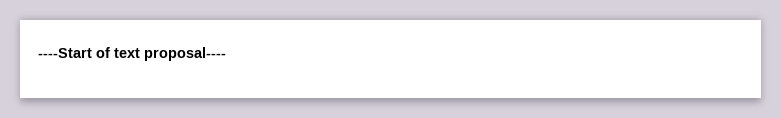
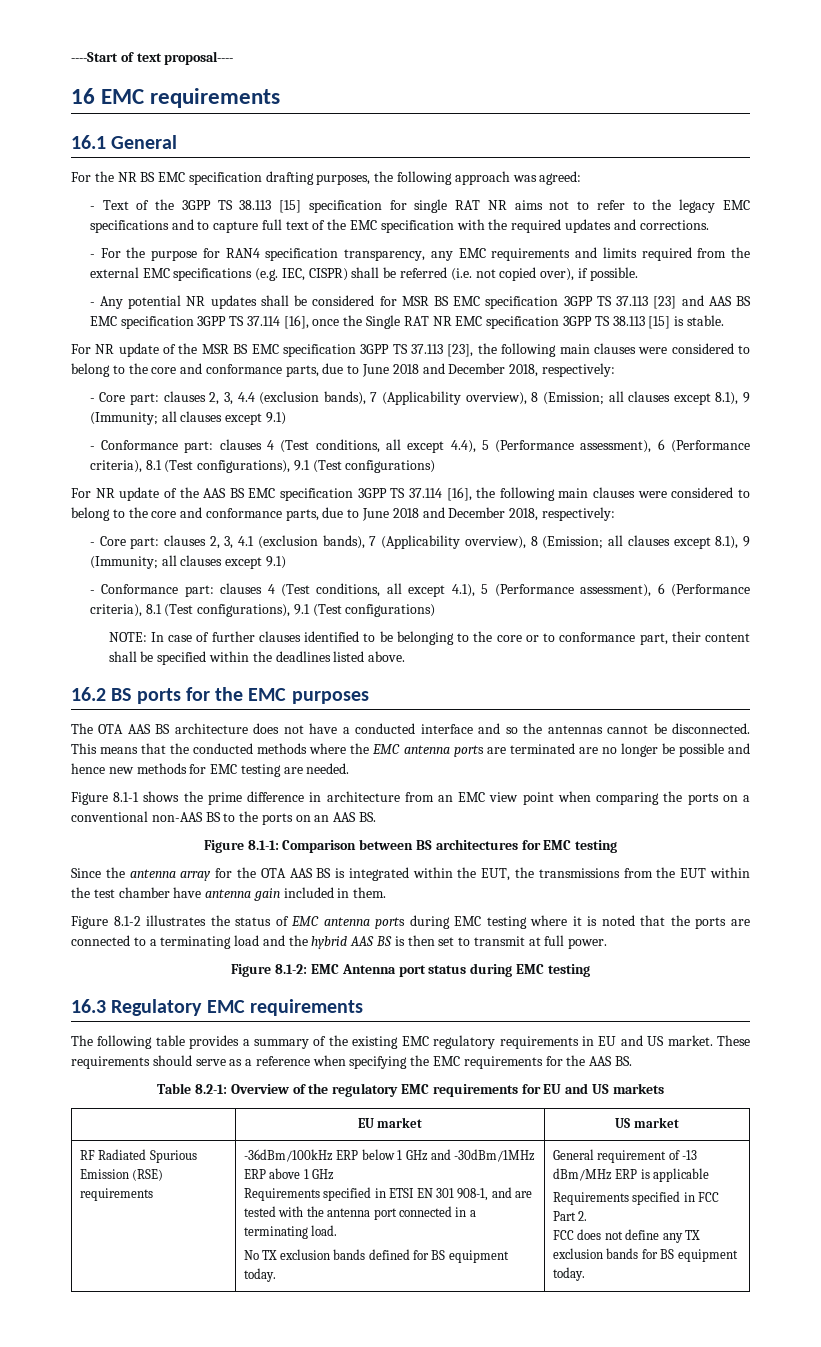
(226, 54) none -> [71,88,281,108] [71,135,178,149] [71,171,582,185] [89,199,750,213] [89,219,709,233] [89,247,750,261] [89,267,638,281] [89,295,751,309] [89,315,724,329] [71,343,750,357] [71,363,615,377] [89,391,750,405] [89,411,286,425] [89,439,750,453] [89,460,436,473] [71,487,751,501] [71,507,615,521] [89,535,751,549] [89,555,286,569] [89,583,750,597] [89,604,436,617] [108,631,751,645] [108,651,406,665] [71,687,369,704] [71,723,751,734] [71,743,750,757] [71,763,350,777] [71,791,750,805] [71,811,377,825] [203,839,618,853] [71,867,750,881] [71,887,387,901] [71,915,750,929] [71,935,608,949] [231,963,590,977] [71,999,363,1016] [71,1035,750,1049] [71,1055,632,1069] [157,1083,664,1097] [357,1117,423,1128] [615,1117,679,1128] [80,1149,197,1163] [80,1169,164,1181] [80,1188,154,1201] [244,1149,536,1162] [244,1168,335,1180] [244,1187,533,1201] [244,1206,476,1220] [244,1225,338,1239] [244,1249,509,1263] [244,1268,277,1282] [553,1149,698,1163] [553,1168,710,1182] [553,1191,720,1205] [553,1211,588,1221] [553,1229,700,1243] [553,1248,738,1262] [553,1267,586,1281] // 16 EMC requirements // 16.1 General // For the NR BS EMC specification drafting purposes, the following approach was agreed: // - Text of the 3GPP TS 38.113 [15] specification for single RAT NR aims not to refer to the legacy EMC specifications and to capture full text of the EMC specification with the required updates and corrections. // - For the purpose for RAN4 specification transparency, any EMC requirements and limits required from the external EMC specifications (e.g. IEC, CISPR) shall be referred (i.e. not copied over), if possible. // - Any potential NR updates shall be considered for MSR BS EMC specification 3GPP TS 37.113 [23] and AAS BS EMC specification 3GPP TS 37.114 [16], once the Single RAT NR EMC specification 3GPP TS 38.113 [15] is stable. // For NR update of the MSR BS EMC specification 3GPP TS 37.113 [23], the following main clauses were considered to belong to the core and conformance parts, due to June 2018 and December 2018, respectively: // - Core part: clauses 2, 3, 4.4 (exclusion bands), 7 (Applicability overview), 8 (Emission; all clauses except 8.1), 9 (Immunity; all clauses except 9.1) // - Conformance part: clauses 4 (Test conditions, all except 4.4), 5 (Performance assessment), 6 (Performance criteria), 8.1 (Test configurations), 9.1 (Test configurations) // For NR update of the AAS BS EMC specification 3GPP TS 37.114 [16], the following main clauses were considered to belong to the core and conformance parts, due to June 2018 and December 2018, respectively: // - Core part: clauses 2, 3, 4.1 (exclusion bands), 7 (Applicability overview), 8 (Emission; all clauses except 8.1), 9 (Immunity; all clauses except 9.1) // - Conformance part: clauses 4 (Test conditions, all except 4.1), 5 (Performance assessment), 6 (Performance criteria), 8.1 (Test configurations), 9.1 (Test configurations) // NOTE: In case of further clauses identified to be belonging to the core or to conformance part, their content shall be specified within the deadlines listed above. // 16.2 BS ports for the EMC purposes // The OTA AAS BS architecture does not have a conducted interface and so the antennas cannot be disconnected. This means that the conducted methods where the EMC antenna ports are terminated are no longer be possible and hence new methods for EMC testing are needed. // Figure 8.1-1 shows the prime difference in architecture from an EMC view point when comparing the ports on a conventional non-AAS BS to the ports on an AAS BS. // Figure 8.1-1: Comparison between BS architectures for EMC testing // Since the antenna array for the OTA AAS BS is integrated within the EUT, the transmissions from the EUT within the test chamber have antenna gain included in them. // Figure 8.1-2 illustrates the status of EMC antenna ports during EMC testing where it is noted that the ports are connected to a terminating load and the hybrid AAS BS is then set to transmit at full power. // Figure 8.1-2: EMC Antenna port status during EMC testing // 16.3 Regulatory EMC requirements // The following table provides a summary of the existing EMC regulatory requirements in EU and US market. These requirements should serve as a reference when specifying the EMC requirements for the AAS BS. // Table 8.2-1: Overview of the regulatory EMC requirements for EU and US markets // | EU market | US market // RF Radiated Spurious Emission (RSE) requirements | -36dBm/100kHz ERP below 1 GHz and -30dBm/1MHz ERP above 1 GHz // Requirements specified in ETSI EN 301 908-1, and are tested with the antenna port connected in a terminating load. // No TX exclusion bands defined for BS equipment today. | General requirement of -13 dBm/MHz ERP is applicable // Requirements specified in FCC Part 2. // FCC does not define any TX exclusion bands for BS equipment today.

